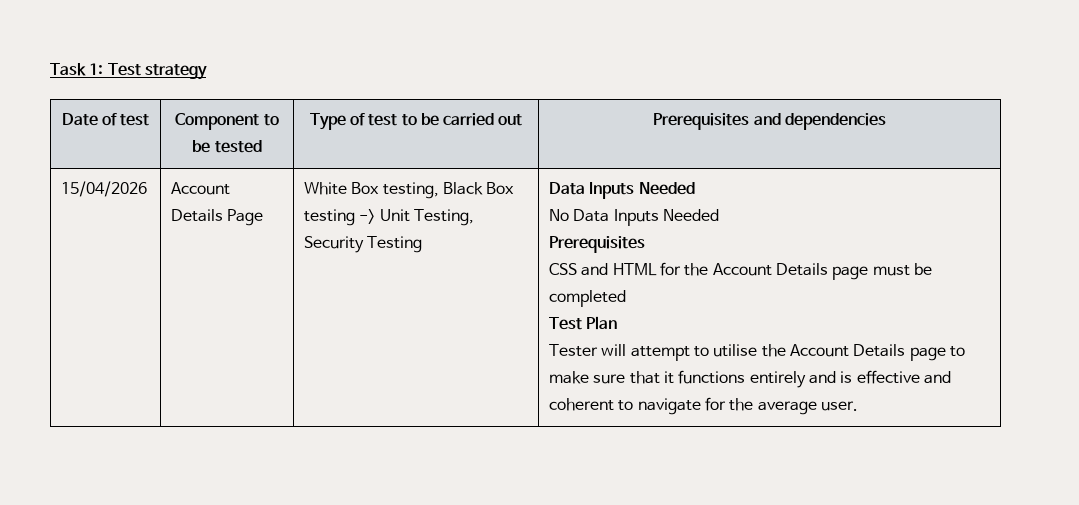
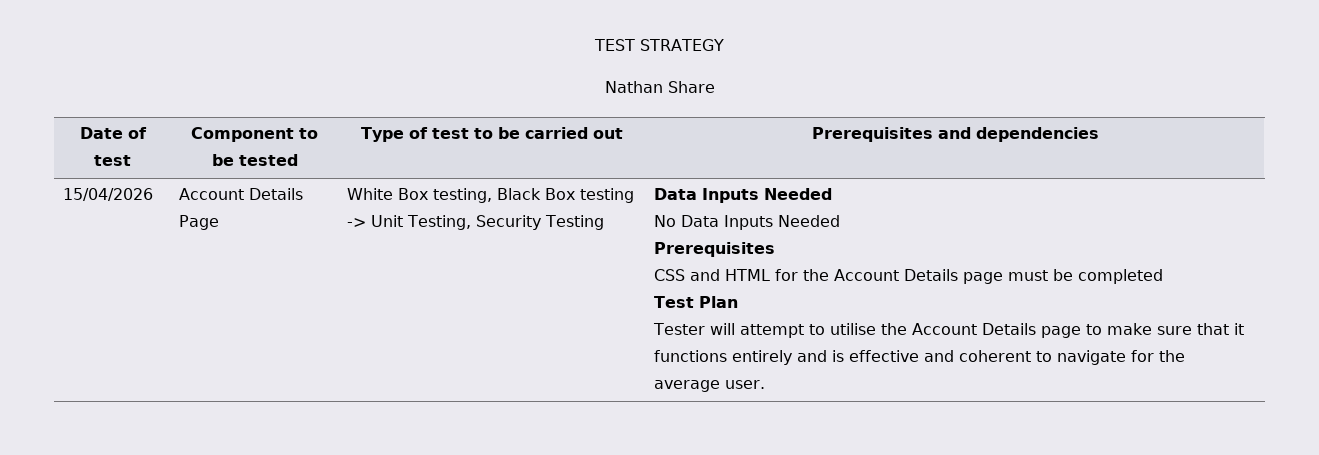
[50,63,207,80] Task 1: Test strategy -> [594,39,725,51] [604,81,715,93] TEST STRATEGY // Nathan Share

